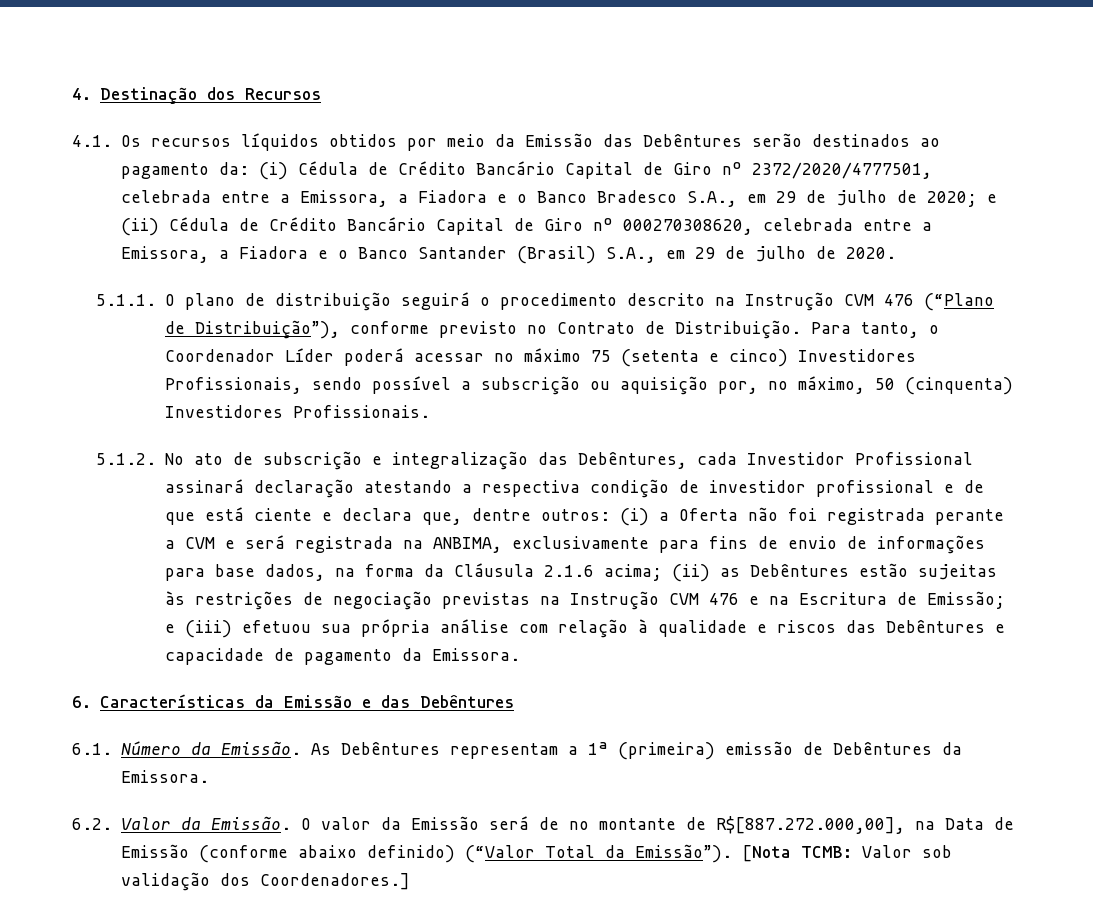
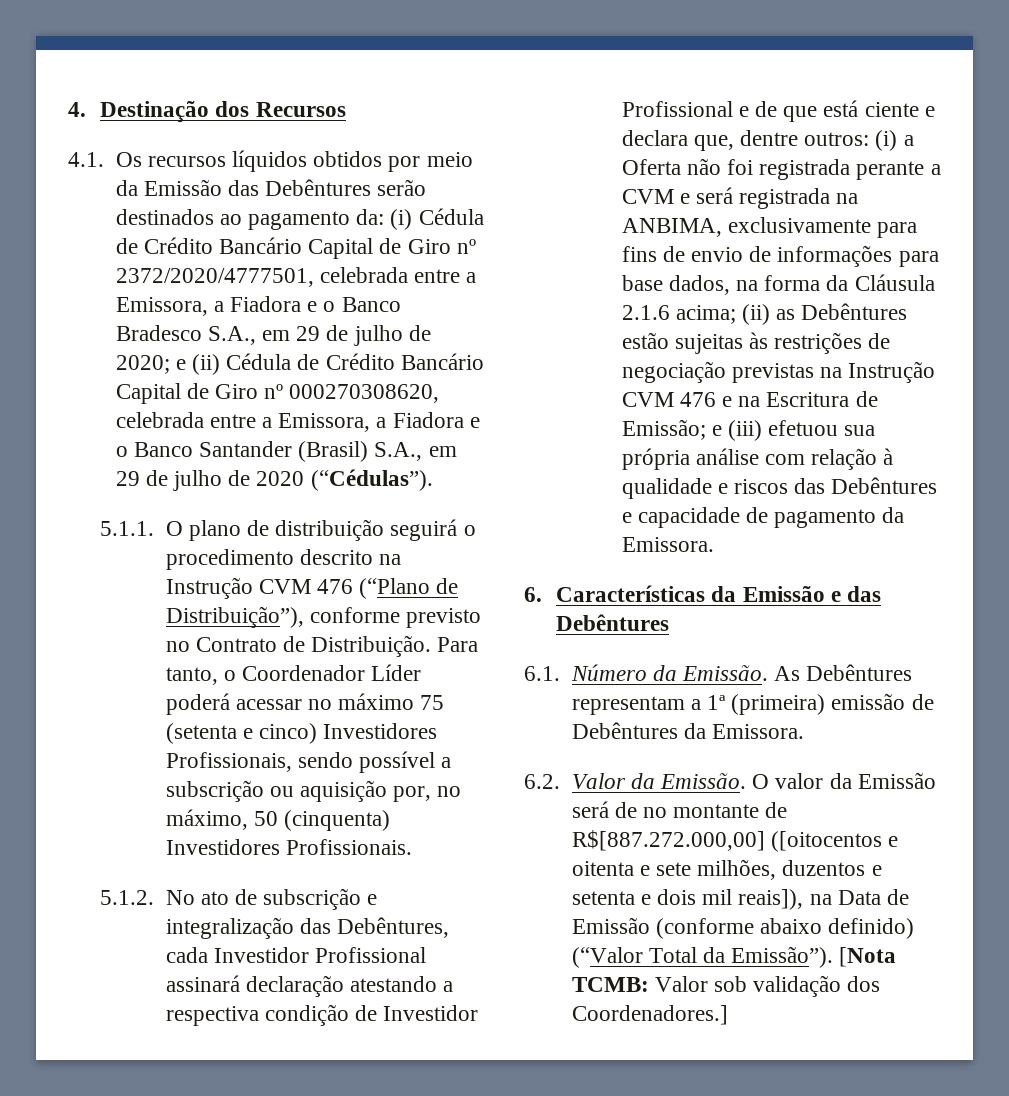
[845,247,896,259] 2020. -> [256,469,433,491] 2020 (“Cédulas”).
[708,480,934,497] investidor profissional -> [383,1005,479,1021] [621,101,733,117] Investidor Profissional
[715,816,905,834] R$[887.272.000,00], -> [571,830,898,852] [571,859,882,880] [571,889,804,910] R$[887.272.000,00] ([oitocentos e oitenta e sete milhões, duzentos e setenta e dois mil reais]),

